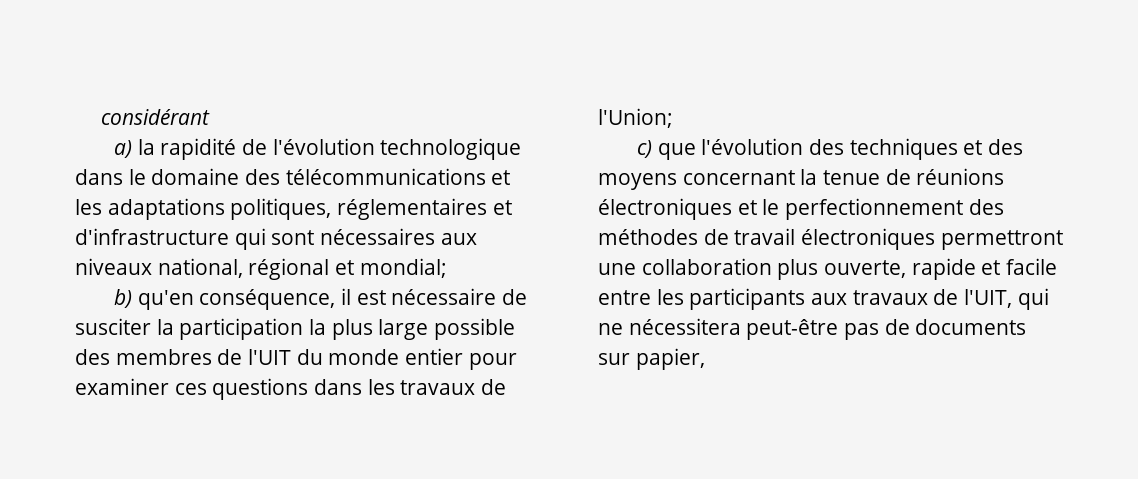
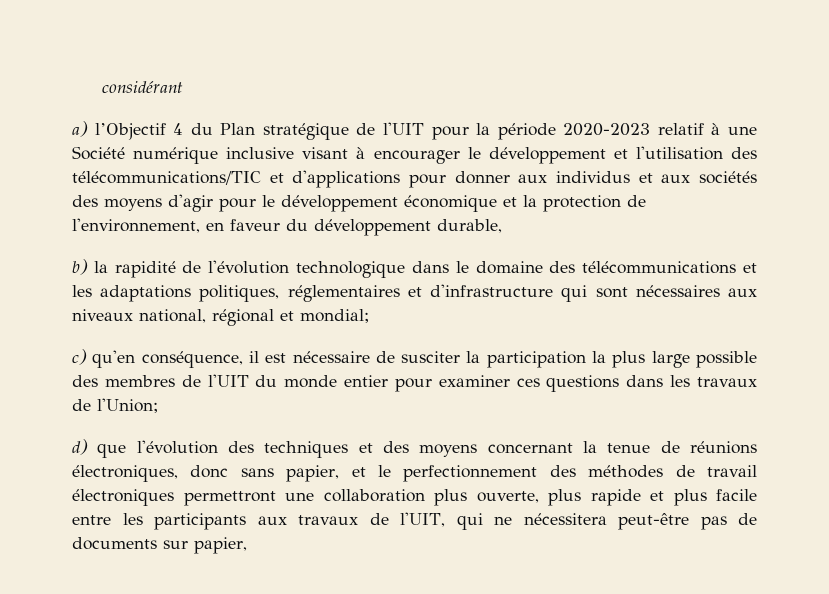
(133, 149) none -> [94,122,757,140] [72,146,758,164] [72,170,757,188] [72,194,646,212] [72,218,502,236] [72,259,88,275] l’Objectif 4 du Plan stratégique de l'UIT pour la période 2020-2023 relatif à une Société numérique inclusive visant à encourager le développement et l'utilisation des télécommunications/TIC et d'applications pour donner aux individus et aux sociétés des moyens d'agir pour le développement économique et la protection de l'environnement, en faveur du développement durable, // b)
[114,289,133,308] b) -> [72,349,87,365] c)
[637,140,653,158] c) -> [72,439,88,455] d)
[598,198,732,220] électroniques -> [72,465,340,482] électroniques, donc sans papier,
(907, 269) none -> [548,489,581,506] plus
(1001, 267) none -> [673,489,707,506] plus

